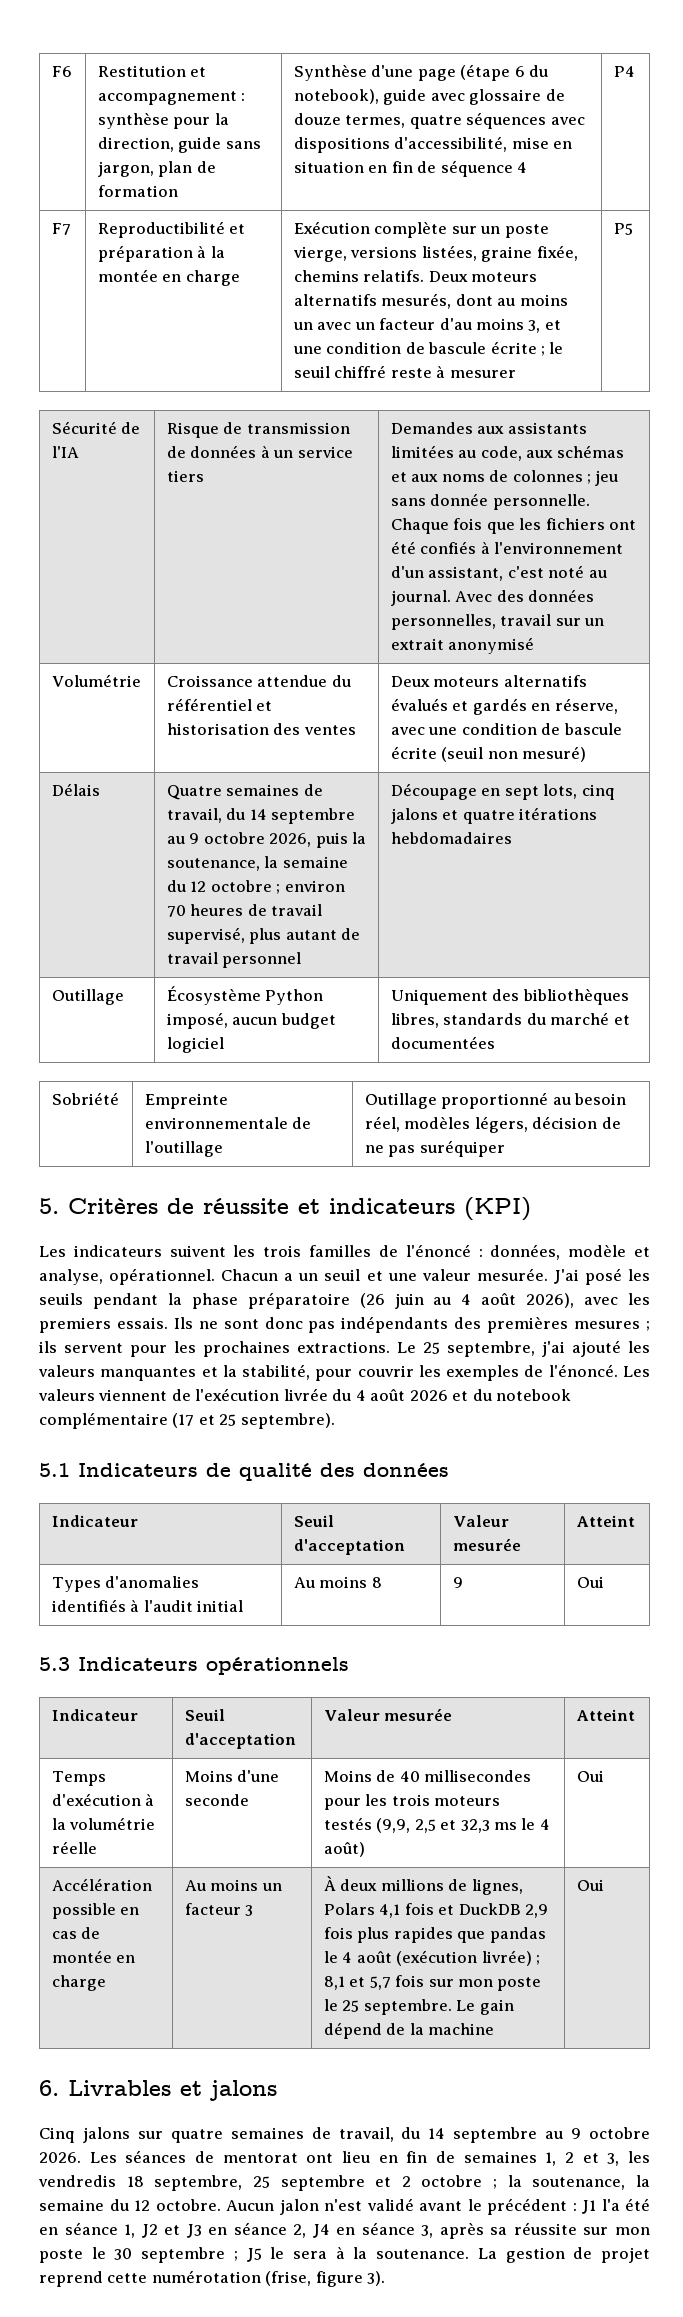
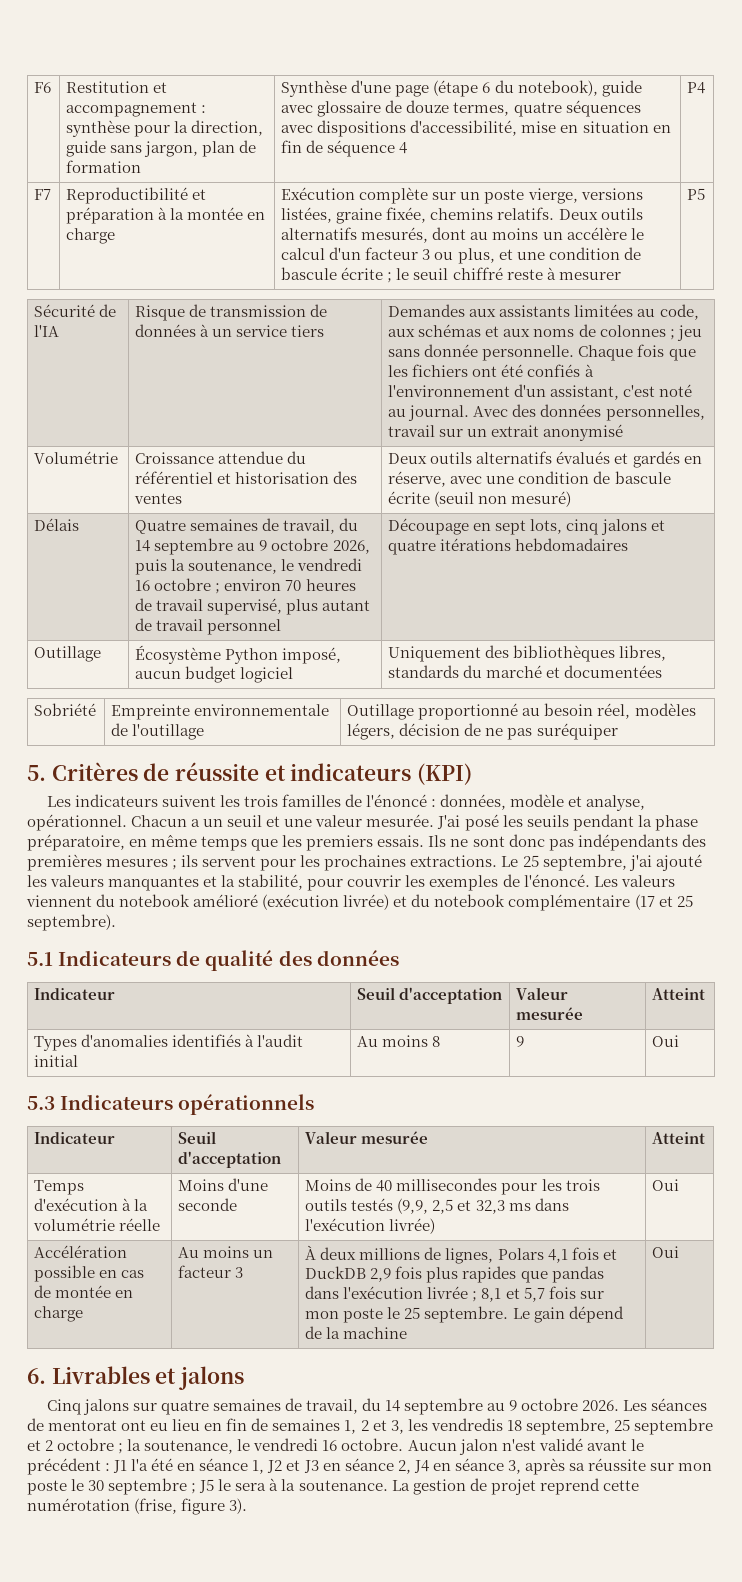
[471,272,538,282] moteurs -> [600,208,643,220] outils
[317,318,541,333] avec un facteur d'au moins 3, -> [566,227,644,240] [281,247,495,264] accélère le calcul d'un facteur 3 ou plus,
[433,677,500,687] moteurs -> [430,452,473,464] outils
[264,856,348,868] [166,880,207,892] la semaine du 12 -> [281,558,363,571] [135,580,151,591] le vendredi 16
[247,1292,619,1309] préparatoire (26 juin au 4 août 2026), avec -> [27,834,279,851] préparatoire, en même temps que
[171,1388,448,1401] de l'exécution livrée du 4 août 2026 -> [96,894,390,910] du notebook amélioré (exécution livrée)
[434,1796,501,1806] moteurs -> [305,1199,348,1211] outils
[521,1818,550,1830] [323,1842,365,1857] le 4 août) -> [534,1198,569,1211] [305,1218,436,1234] dans l'exécution livrée)
[323,1950,532,1966] le 4 août (exécution livrée) -> [305,1286,469,1299] dans l'exécution livrée
(334, 2158) none -> [150,1423,169,1431] eu
[635,2175,650,2187] [39,2199,150,2211] la semaine du 12 -> [237,1438,338,1451] le vendredi 16

